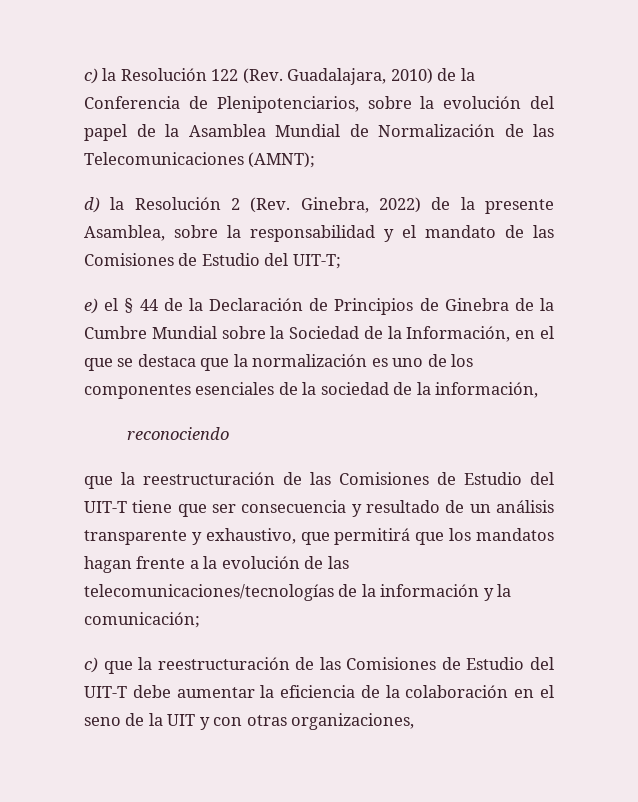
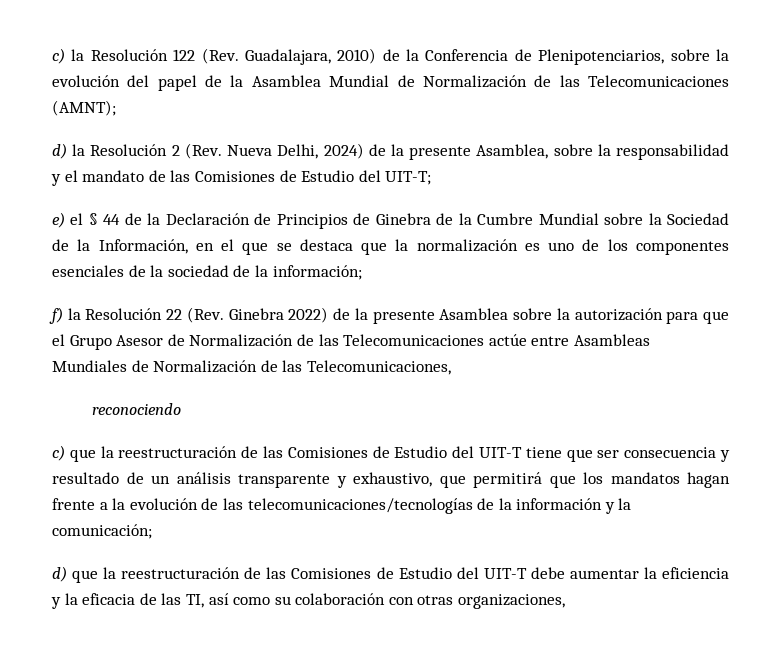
[300,197,422,213] Ginebra, 2022) -> [227,143,364,159] Nueva Delhi, 2024)
[435,382,539,398] información, -> [272,265,362,280] [49,307,730,324] [52,334,650,350] [52,360,451,375] información; // f) la Resolución 22 (Rev. Ginebra 2022) de la presente Asamblea sobre la autorización para que el Grupo Asesor de Normalización de las Telecomunicaciones actúe entre Asambleas Mundiales de Normalización de las Telecomunicaciones,
(230, 433) none -> [52,445,65,461] c)
[84,657,98,673] c) -> [52,566,67,582] d)
[360,685,554,698] [84,713,210,730] de la colaboración en el seno de la UIT y -> [51,593,386,609] y la eficacia de las TI, así como su colaboración

